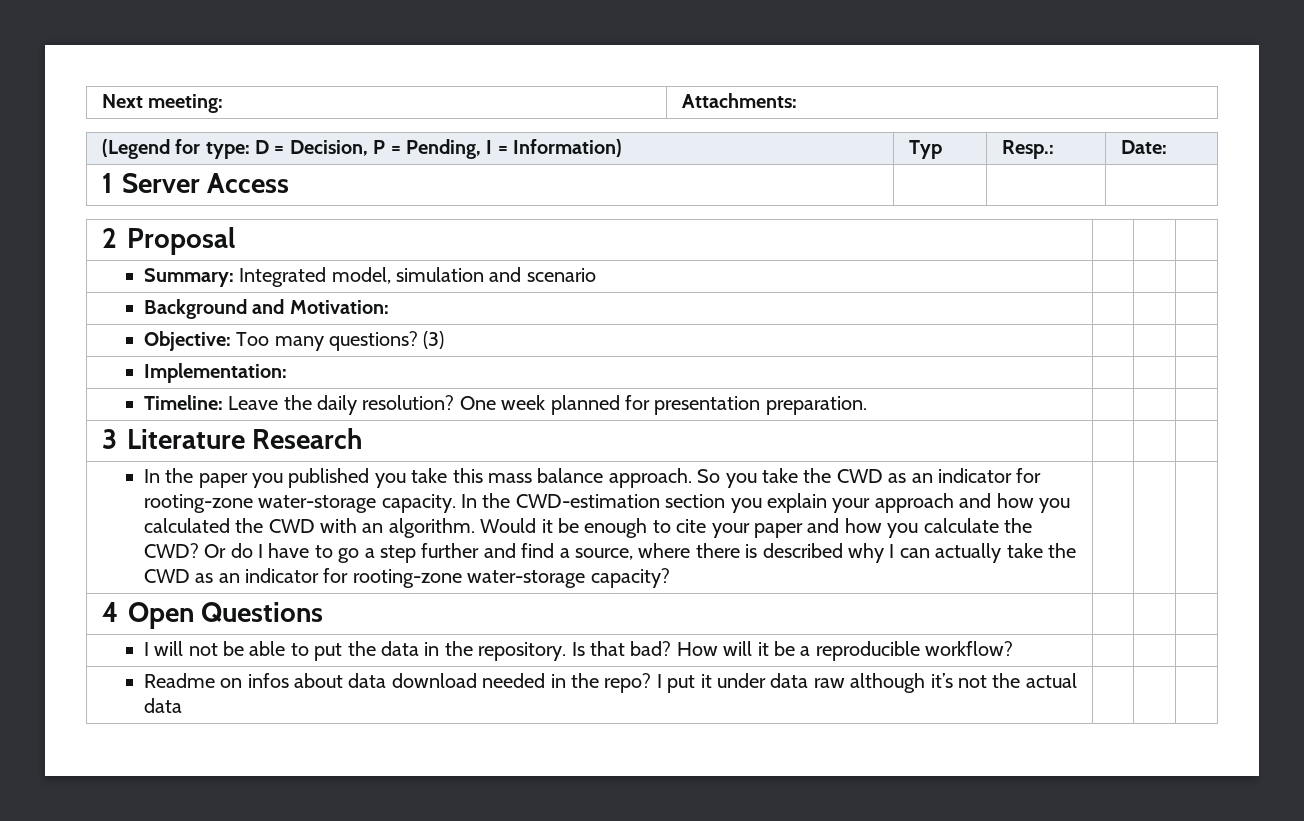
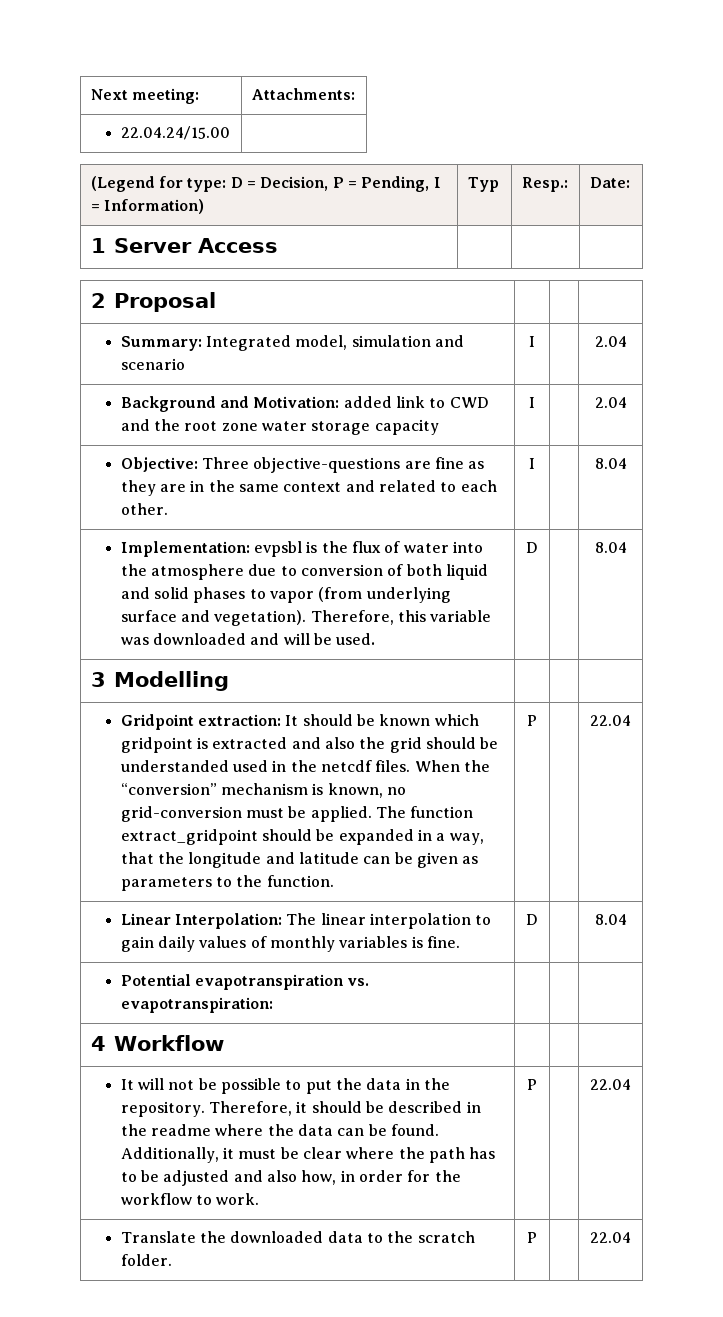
(797, 100) none -> [120,126,230,140] // 22.04.24/15.00 |
(596, 275) | | -> [529,336,535,347] [594,336,627,347] I | | 2.04
[143,331,445,351] [143,363,287,383] [143,395,867,415] [101,428,363,449] [143,468,1042,488] [143,493,1070,513] [143,518,1032,538] [143,543,1076,563] [143,568,670,588] [101,602,324,629] [143,642,149,656] | | | // Objective: Too many questions? (3) | | | // Implementation: | | | // Timeline: Leave the daily resolution? One week planned for presentation preparation. | | | // 3 Literature Research | | | // In the paper you published you take this mass balance approach. So you take the CWD as an indicator for rooting-zone water-storage capacity. In the CWD-estimation section you explain your approach and how you calculated the CWD with an algorithm. Would it be enough to cite your paper and how you calculate the CWD? Or do I have to go a step further and find a source, where there is described why I can actually take the CWD as an indicator for rooting-zone water-storage capacity? | | | // 4 Open Questions | | | // I -> [343,396,489,408] [120,419,439,435] [529,397,535,408] [594,397,627,408] [120,457,485,473] [120,480,497,496] [120,503,168,515] [529,458,535,469] [594,458,627,469] [120,541,483,557] [120,564,488,580] [120,587,451,603] [120,610,492,626] [120,633,376,645] [526,542,538,553] [594,542,627,553] [90,671,229,691] [120,714,479,730] [120,737,499,753] [120,760,490,772] [120,783,406,798] [120,806,474,822] [120,829,484,845] [120,852,479,868] [120,875,334,891] [527,715,537,726] [590,715,631,726] [120,913,492,929] [120,936,460,952] [526,914,538,925] [594,914,627,925] [120,974,370,990] [120,997,273,1013] [90,1035,224,1051] [120,1079,134,1090] added link to CWD and the root zone water storage capacity | I | | 2.04 // Objective: Three objective-questions are fine as they are in the same context and related to each other. | I | | 8.04 // Implementation: evpsbl is the flux of water into the atmosphere due to conversion of both liquid and solid phases to vapor (from underlying surface and vegetation). Therefore, this variable was downloaded and will be used. | D | | 8.04 // 3 Modelling | | | // Gridpoint extraction: It should be known which gridpoint is extracted and also the grid should be understanded used in the netcdf files. When the “conversion” mechanism is known, no grid-conversion must be applied. The function extract_gridpoint should be expanded in a way, that the longitude and latitude can be given as parameters to the function. | P | | 22.04 // Linear Interpolation: The linear interpolation to gain daily values of monthly variables is fine. | D | | 8.04 // Potential evapotranspiration vs. evapotranspiration: | | | // 4 Workflow | | | // It
[249,641,286,656] able -> [220,1078,281,1094] possible
[571,641,1014,661] [143,673,1077,693] [143,698,182,713] Is that bad? How will it be a reproducible workflow? | | | // Readme on infos about data download needed in the repo? I put it under data raw although it’s not the actual data | | | -> [208,1101,481,1116] [120,1124,439,1136] [120,1147,496,1163] [120,1170,461,1186] [120,1193,260,1205] [527,1079,537,1090] [590,1079,631,1090] [120,1231,475,1243] [120,1254,172,1266] [527,1232,537,1243] [590,1232,631,1243] Therefore, it should be described in the readme where the data can be found. Additionally, it must be clear where the path has to be adjusted and also how, in order for the workflow to work. | P | | 22.04 // Translate the downloaded data to the scratch folder. | P | | 22.04

